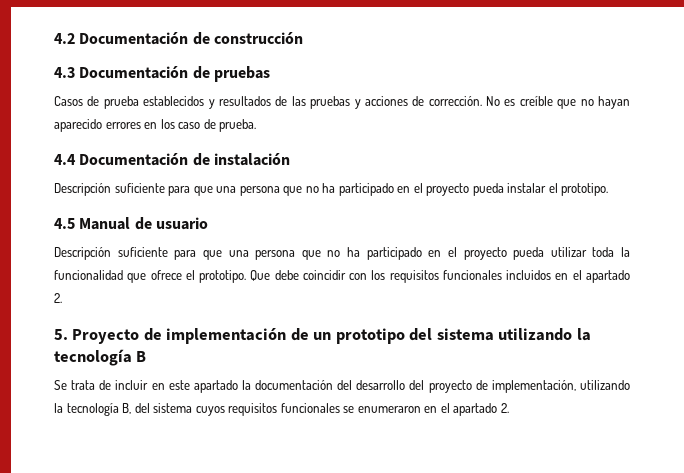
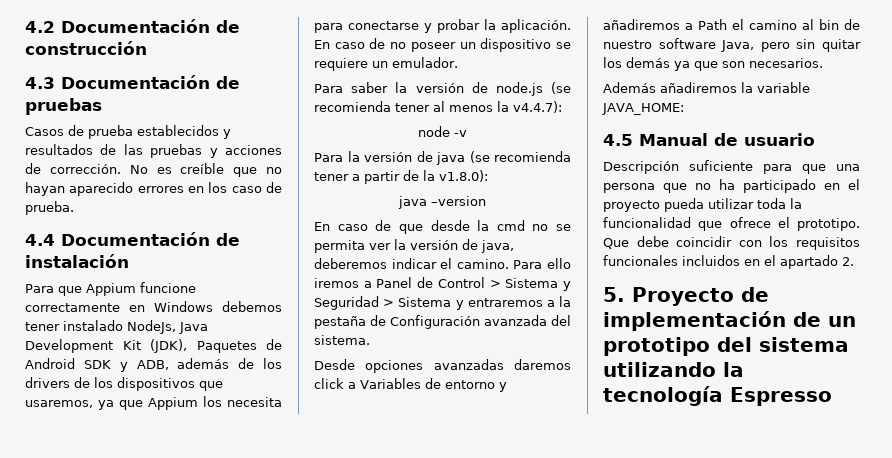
[54,183,609,196] Descripción suficiente para que una persona que no ha participado en el proyecto pueda instalar el prototipo. -> [25,282,196,296] [25,301,282,312] [25,320,208,334] [25,339,282,353] [25,358,282,372] [25,377,223,391] [25,396,282,410] [314,19,571,33] [314,38,571,52] [314,57,458,71] [314,82,571,96] [314,101,562,113] [418,126,467,137] [314,151,571,165] [314,170,488,184] [398,196,486,209] [314,220,571,234] [314,239,514,253] [314,258,571,269] [314,277,571,291] [314,296,571,310] [314,315,571,329] [314,335,370,345] [314,359,571,373] [314,378,507,392] [603,19,860,30] [603,38,861,52] [603,57,823,71] [603,82,810,93] [602,103,684,115] Para que Appium funcione correctamente en Windows debemos tener instalado NodeJs, Java Development Kit (JDK), Paquetes de Android SDK y ADB, además de los drivers de los dispositivos que usaremos, ya que Appium los necesita para conectarse y probar la aplicación. En caso de no poseer un dispositivo se requiere un emulador. // Para saber la versión de node.js (se recomienda tener al menos la v4.4.7): // node -v // Para la versión de java (se recomienda tener a partir de la v1.8.0): // java –version // En caso de que desde la cmd no se permita ver la versión de java, deberemos indicar el camino. Para ello iremos a Panel de Control > Sistema y Seguridad > Sistema y entraremos a la pestaña de Configuración avanzada del sistema. // Desde opciones avanzadas daremos click a Variables de entorno y añadiremos a Path el camino al bin de nuestro software Java, pero sin quitar los demás ya que son necesarios. // Además añadiremos la variable JAVA_HOME:
[136,351,147,362] [54,380,630,393] [54,403,509,416] B // Se trata de incluir en este apartado la documentación del desarrollo del proyecto de implementación, utilizando la tecnología B, del sistema cuyos requisitos funcionales se enumeraron en el apartado 2. -> [730,387,832,406] Espresso

